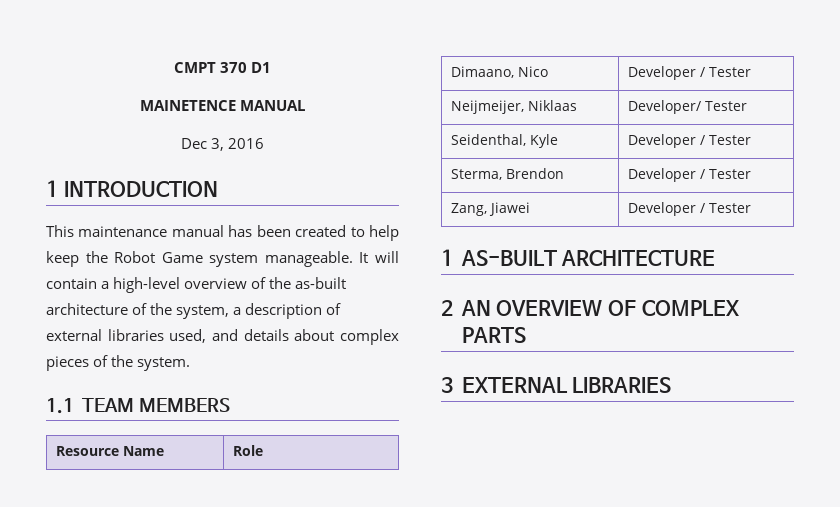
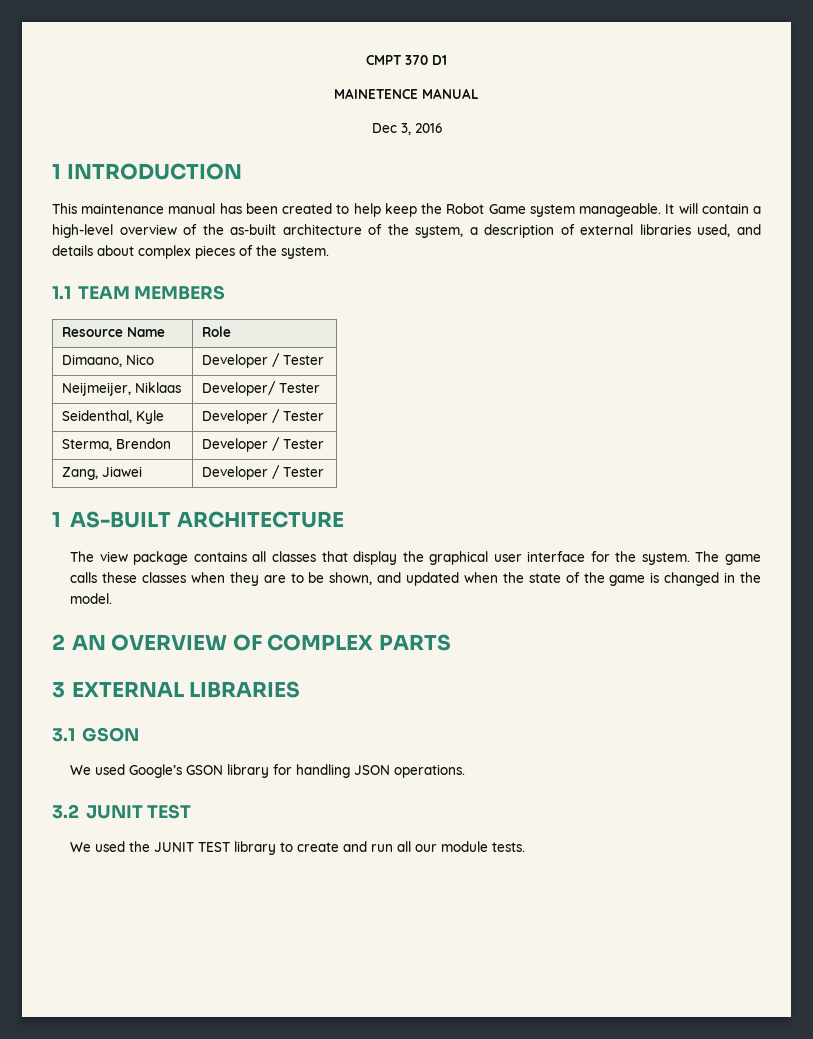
(716, 258) none -> [70,551,761,565] [70,572,761,586] [70,593,113,604] // The view package contains all classes that display the graphical user interface for the system. The game calls these classes when they are to be shown, and updated when the state of the game is changed in the model.
(672, 385) none -> [52,727,139,742] [70,764,466,778] [52,804,192,819] [70,841,526,855] // 3.1 GSON // We used Google’s GSON library for handling JSON operations. // 3.2 JUNIT TEST // We used the JUNIT TEST library to create and run all our module tests.

